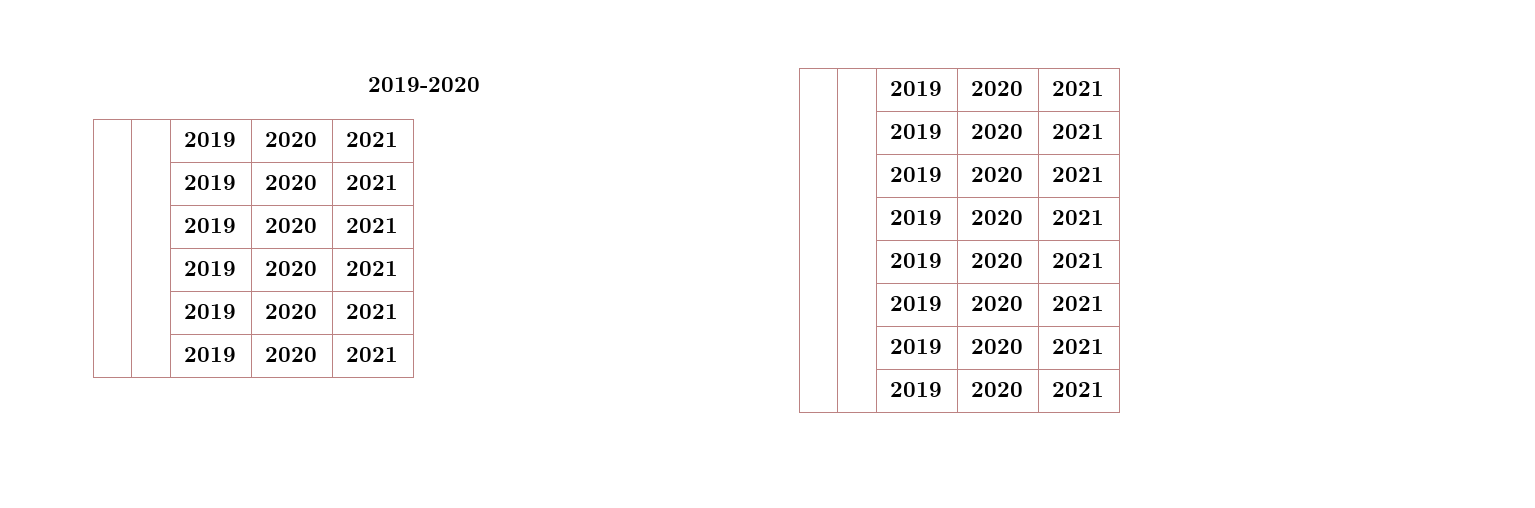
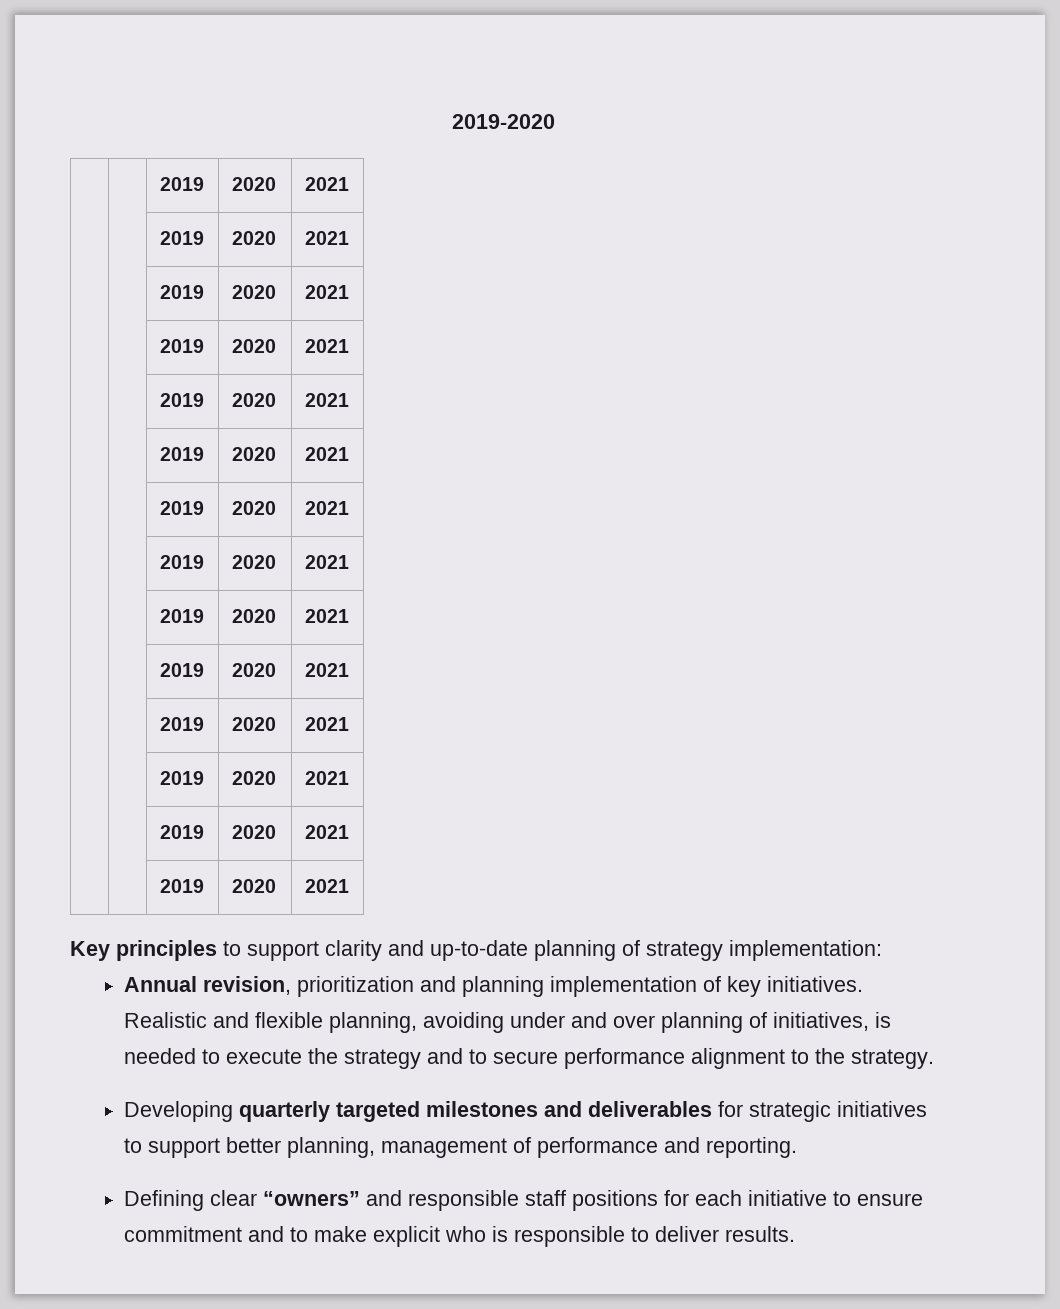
(1105, 389) none -> [70,940,882,961] [123,976,863,997] [123,1012,891,1033] [123,1048,934,1069] [123,1101,927,1122] [123,1137,797,1158] [123,1190,923,1211] [123,1226,795,1247] // Key principles to support clarity and up-to-date planning of strategy implementation: // Annual revision, prioritization and planning implementation of key initiatives. Realistic and flexible planning, avoiding under and over planning of initiatives, is needed to execute the strategy and to secure performance alignment to the strategy. // Developing quarterly targeted milestones and deliverables for strategic initiatives to support better planning, management of performance and reporting. // Defining clear “owners” and responsible staff positions for each initiative to ensure commitment and to make explicit who is responsible to deliver results.

